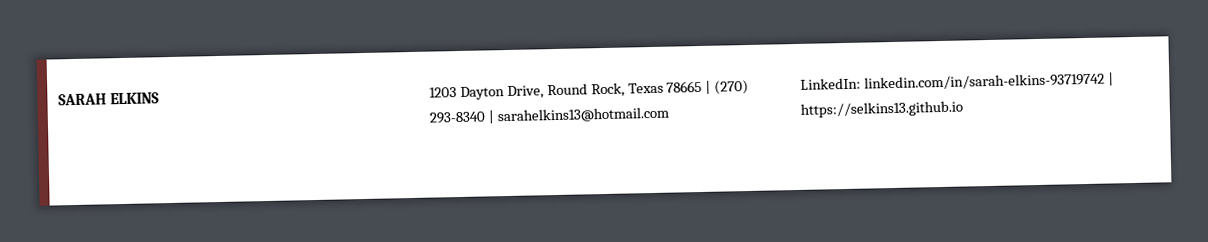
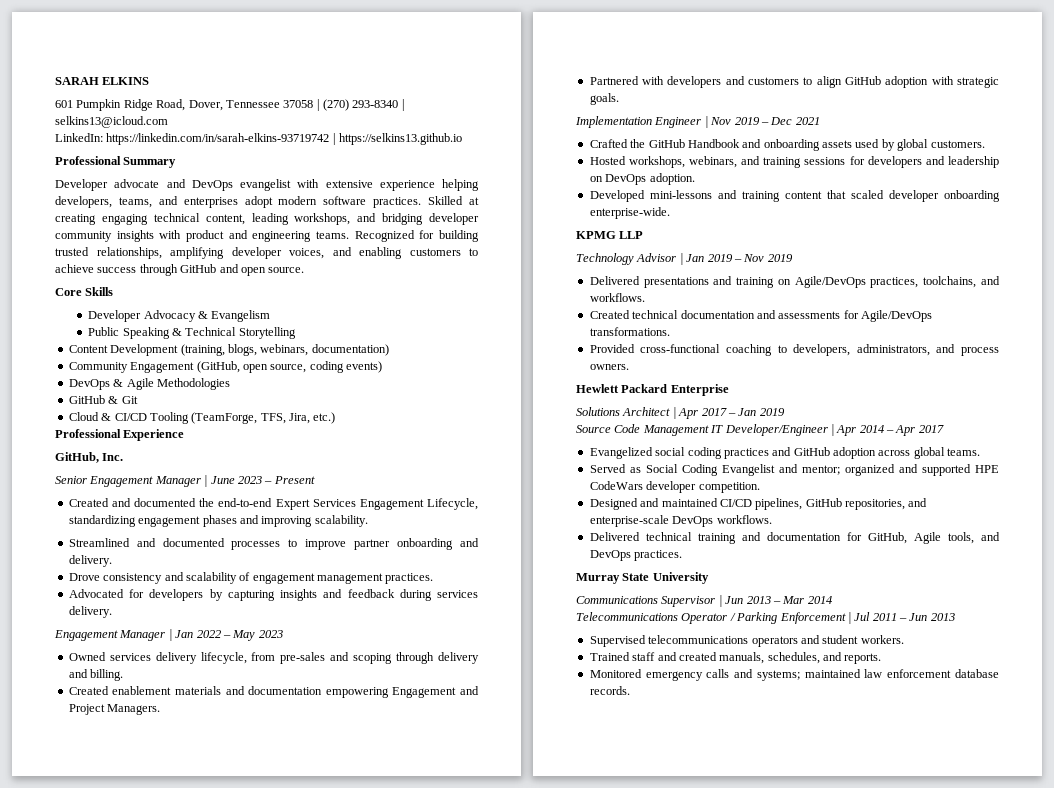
[429,80,703,100] 1203 Dayton Drive, Round Rock, Texas 78665 -> [55,99,314,111] 601 Pumpkin Ridge Road, Dover, Tennessee 37058
[496,106,669,124] sarahelkins13@hotmail.com -> [55,116,168,128] selkins13@icloud.com
[863,72,1105,91] linkedin.com/in/sarah-elkins-93719742 -> [106,133,330,145] https://linkedin.com/in/sarah-elkins-93719742
(963, 109) none -> [55,156,177,168] [55,179,479,191] [55,196,480,208] [55,213,479,225] [55,230,480,242] [55,247,478,259] [55,264,305,276] [55,287,114,296] [88,310,271,322] [88,327,296,339] [68,344,389,356] [68,361,382,373] [68,378,230,390] [68,395,138,404] [68,412,336,424] [55,429,185,441] [55,452,124,463] [55,475,315,487] [68,498,478,510] [68,515,368,527] [68,538,479,550] [68,555,112,567] [68,572,434,584] [68,589,478,601] [68,606,112,618] [54,629,283,641] [68,652,479,664] [68,669,124,681] [68,686,479,698] [68,704,161,715] [589,76,999,88] [589,93,619,105] [575,116,820,128] [589,139,985,151] [589,156,1000,168] [589,173,695,185] [589,190,1000,202] [589,207,670,219] [576,231,644,239] [576,253,793,265] [589,276,1000,288] [589,293,645,302] [589,310,932,322] [589,327,670,336] [589,344,999,356] [589,364,629,370] [576,384,729,396] [576,407,785,419] [576,424,944,436] [589,447,981,459] [589,464,999,476] [589,481,760,493] [589,498,928,510] [589,515,772,527] [589,532,1000,544] [589,550,683,561] [576,572,709,584] [576,595,832,607] [576,612,955,624] [589,635,904,647] [589,652,882,664] [589,669,999,681] [589,686,630,695] // Professional Summary // Developer advocate and DevOps evangelist with extensive experience helping developers, teams, and enterprises adopt modern software practices. Skilled at creating engaging technical content, leading workshops, and bridging developer community insights with product and engineering teams. Recognized for building trusted relationships, amplifying developer voices, and enabling customers to achieve success through GitHub and open source. // Core Skills // Developer Advocacy & Evangelism // Public Speaking & Technical Storytelling // Content Development (training, blogs, webinars, documentation) // Community Engagement (GitHub, open source, coding events) // DevOps & Agile Methodologies // GitHub & Git // Cloud & CI/CD Tooling (TeamForge, TFS, Jira, etc.) // Professional Experience // GitHub, Inc. // Senior Engagement Manager | June 2023 – Present // Created and documented the end-to-end Expert Services Engagement Lifecycle, standardizing engagement phases and improving scalability. // Streamlined and documented processes to improve partner onboarding and delivery. // Drove consistency and scalability of engagement management practices. // Advocated for developers by capturing insights and feedback during services delivery. // Engagement Manager | Jan 2022 – May 2023 // Owned services delivery lifecycle, from pre-sales and scoping through delivery and billing. // Created enablement materials and documentation empowering Engagement and Project Managers. // Partnered with developers and customers to align GitHub adoption with strategic goals. // Implementation Engineer | Nov 2019 – Dec 2021 // Crafted the GitHub Handbook and onboarding assets used by global customers. // Hosted workshops, webinars, and training sessions for developers and leadership on DevOps adoption. // Developed mini-lessons and training content that scaled developer onboarding enterprise-wide. // KPMG LLP // Technology Advisor | Jan 2019 – Nov 2019 // Delivered presentations and training on Agile/DevOps practices, toolchains, and workflows. // Created technical documentation and assessments for Agile/DevOps transformations. // Provided cross-functional coaching to developers, administrators, and process owners. // Hewlett Packard Enterprise // Solutions Architect | Apr 2017 – Jan 2019 // Source Code Management IT Developer/Engineer | Apr 2014 – Apr 2017 // Evangelized social coding practices and GitHub adoption across global teams. // Served as Social Coding Evangelist and mentor; organized and supported HPE CodeWars developer competition. // Designed and maintained CI/CD pipelines, GitHub repositories, and enterprise-scale DevOps workflows. // Delivered technical training and documentation for GitHub, Agile tools, and DevOps practices. // Murray State University // Communications Supervisor | Jun 2013 – Mar 2014 // Telecommunications Operator / Parking Enforcement | Jul 2011 – Jun 2013 // Supervised telecommunications operators and student workers. // Trained staff and created manuals, schedules, and reports. // Monitored emergency calls and systems; maintained law enforcement database records.

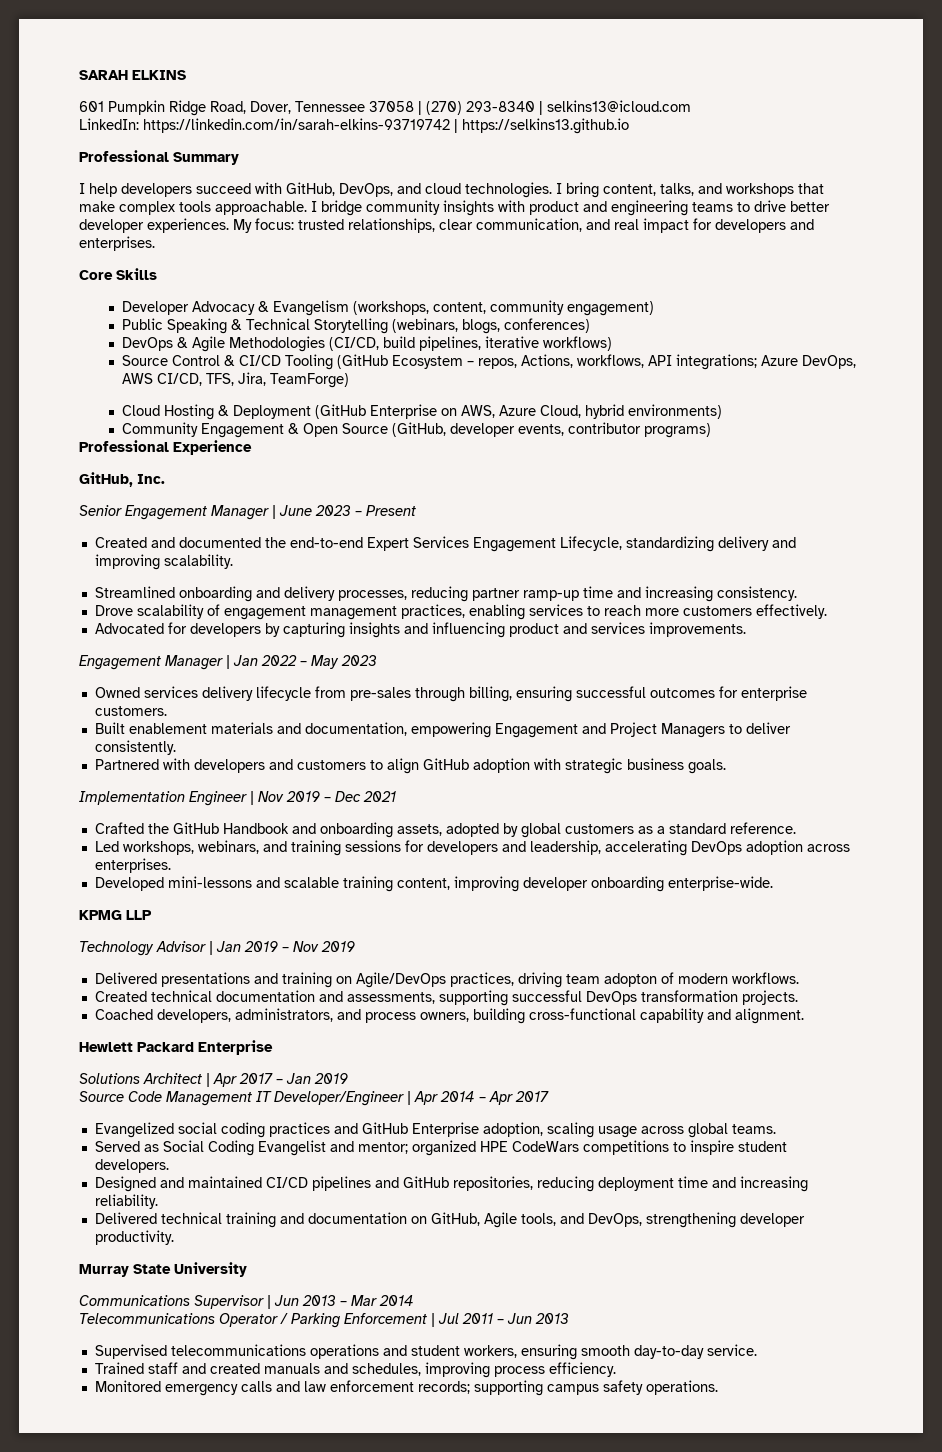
[55,179,479,191] [55,196,480,208] [55,213,479,225] Developer advocate and DevOps evangelist with extensive experience helping developers, teams, and enterprises adopt modern software practices. Skilled at creating engaging technical content, leading workshops, and bridging developer -> [79,182,824,198] [79,200,362,216] I help developers succeed with GitHub, DevOps, and cloud technologies. I bring content, talks, and workshops that make complex tools approachable. I bridge
[316,230,480,242] [55,247,478,259] [55,264,305,276] teams. Recognized for building trusted relationships, amplifying developer voices, and enabling customers to achieve success through GitHub and open source. -> [692,200,830,212] [79,218,814,233] [79,236,155,251] teams to drive better developer experiences. My focus: trusted relationships, clear communication, and real impact for developers and enterprises.
(271, 316) none -> [353,300,655,316] (workshops, content, community engagement)
[68,344,389,356] [68,361,382,373] [68,378,230,390] [68,395,138,404] [68,412,336,424] // Content Development (training, blogs, webinars, documentation) // Community Engagement (GitHub, open source, coding events) // DevOps & Agile Methodologies // GitHub & Git // Cloud & CI/CD Tooling (TeamForge, TFS, Jira, etc.) -> [392,318,591,334] [122,336,613,352] [122,354,857,370] [122,372,350,388] [122,404,723,420] [122,422,712,438] (webinars, blogs, conferences) // DevOps & Agile Methodologies (CI/CD, build pipelines, iterative workflows) // Source Control & CI/CD Tooling (GitHub Ecosystem – repos, Actions, workflows, API integrations; Azure DevOps, AWS CI/CD, TFS, Jira, TeamForge) // Cloud Hosting & Deployment (GitHub Enterprise on AWS, Azure Cloud, hybrid environments) // Community Engagement & Open Source (GitHub, developer events, contributor programs)
[138,515,237,527] engagement phases -> [717,536,769,551] delivery
[136,538,479,550] [68,555,112,567] and documented processes to improve partner onboarding and delivery. -> [178,586,797,602] onboarding and delivery processes, reducing partner ramp-up time and increasing consistency.
[103,572,184,584] consistency and -> (133, 610) none
[385,573,434,584] practices. -> [400,604,827,620] practices, enabling services to reach more customers effectively.
[347,589,478,601] [68,606,112,618] feedback during services delivery. -> [431,622,746,638] influencing product and services improvements.
[200,652,247,664] lifecycle, -> [255,686,311,701] lifecycle
[330,652,479,664] [68,669,124,681] [68,686,109,695] and scoping through delivery and billing. // Created -> [414,686,807,702] [94,706,167,716] [94,722,125,734] through billing, ensuring successful outcomes for enterprise customers. // Built
[248,686,323,695] documentation -> [304,722,407,736] documentation,
[107,704,161,715] Managers. -> [660,722,791,738] [94,740,176,755] Managers to deliver consistently.
(999, 82) none -> [626,758,684,770] business
[822,139,985,151] [589,156,626,165] assets used by global customers. // Hosted -> [396,822,796,838] [94,841,119,852] assets, adopted by global customers as a standard reference. // Led
[948,156,1000,168] [589,173,695,185] leadership on DevOps adoption. -> [529,840,850,856] [94,858,171,873] leadership, accelerating DevOps adoption across enterprises.
[741,190,884,202] training content that scaled -> [283,876,519,892] scalable training content, improving
[923,276,1000,288] toolchains, and -> [517,972,728,988] driving team adopton of modern
[778,310,932,322] [589,327,670,336] [589,344,999,356] [589,364,629,370] assessments for Agile/DevOps transformations. // Provided cross-functional coaching to developers, administrators, and process owners. -> [346,990,798,1006] [94,1008,804,1024] assessments, supporting successful DevOps transformation projects. // Coached developers, administrators, and process owners, building cross-functional capability and alignment.
[833,447,876,459] adoption -> [411,1122,637,1138] Enterprise adoption, scaling usage
[898,464,999,476] [589,481,760,493] [589,498,928,510] [589,515,772,527] and supported HPE CodeWars developer competition. // Designed and maintained CI/CD pipelines, GitHub repositories, and enterprise-scale DevOps workflows. -> [479,1140,787,1155] [94,1159,169,1173] [94,1176,808,1192] [94,1194,158,1209] HPE CodeWars competitions to inspire student developers. // Designed and maintained CI/CD pipelines and GitHub repositories, reducing deployment time and increasing reliability.
[846,532,862,541] for -> [410,1216,427,1224] on
[589,550,683,561] DevOps practices. -> [587,1212,805,1228] [94,1230,174,1245] DevOps, strengthening developer productivity.
[751,636,798,647] operators -> [309,1344,379,1359] operations
[860,635,904,644] workers. -> [463,1344,757,1360] workers, ensuring smooth day-to-day service.
[719,652,882,664] [589,669,999,681] [589,686,630,695] manuals, schedules, and reports. // Monitored emergency calls and systems; maintained law enforcement database records. -> [263,1362,616,1378] [94,1380,718,1396] manuals and schedules, improving process efficiency. // Monitored emergency calls and law enforcement records; supporting campus safety operations.

